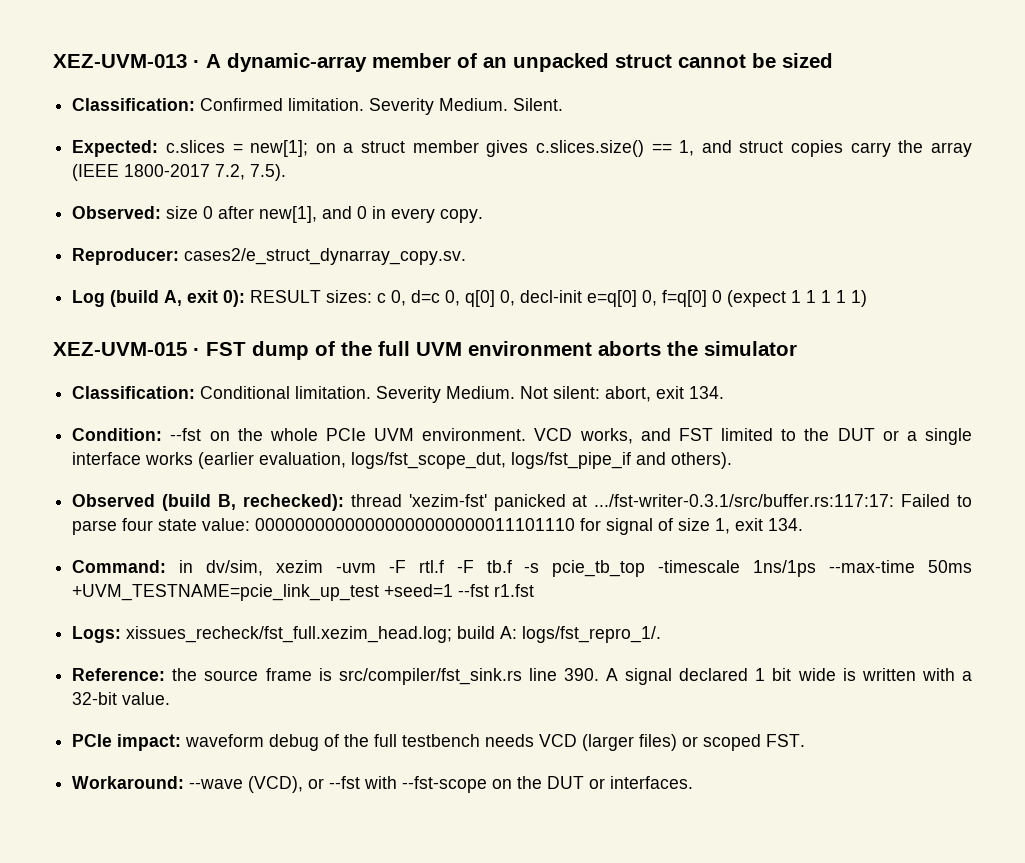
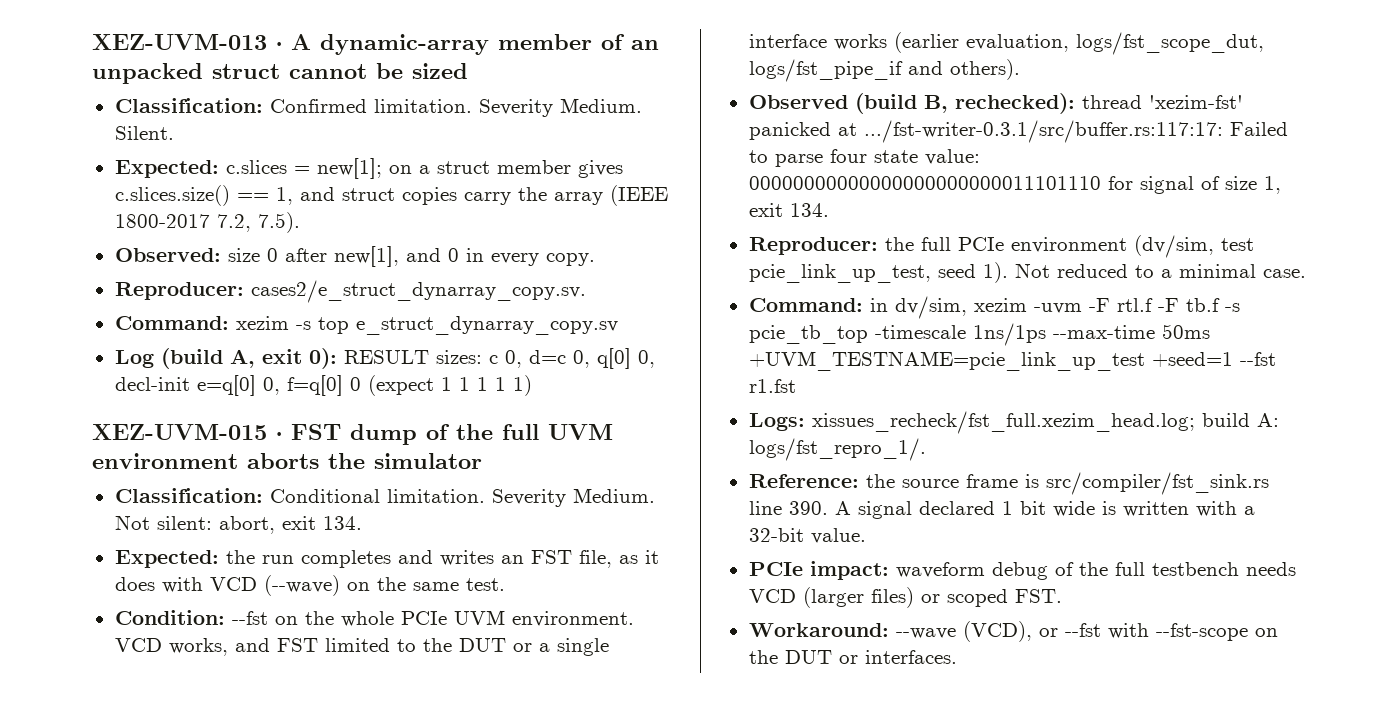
(467, 256) none -> [114,316,618,335] // Command: xezim -s top e_struct_dynarray_copy.sv
(725, 392) none -> [114,550,659,568] [114,575,505,596] // Expected: the run completes and writes an FST file, as it does with VCD (--wave) on the same test.
(804, 524) none -> [748,235,1254,258] [748,262,1306,283] // Reproducer: the full PCIe environment (dv/sim, test pcie_link_up_test, seed 1). Not reduced to a minimal case.

